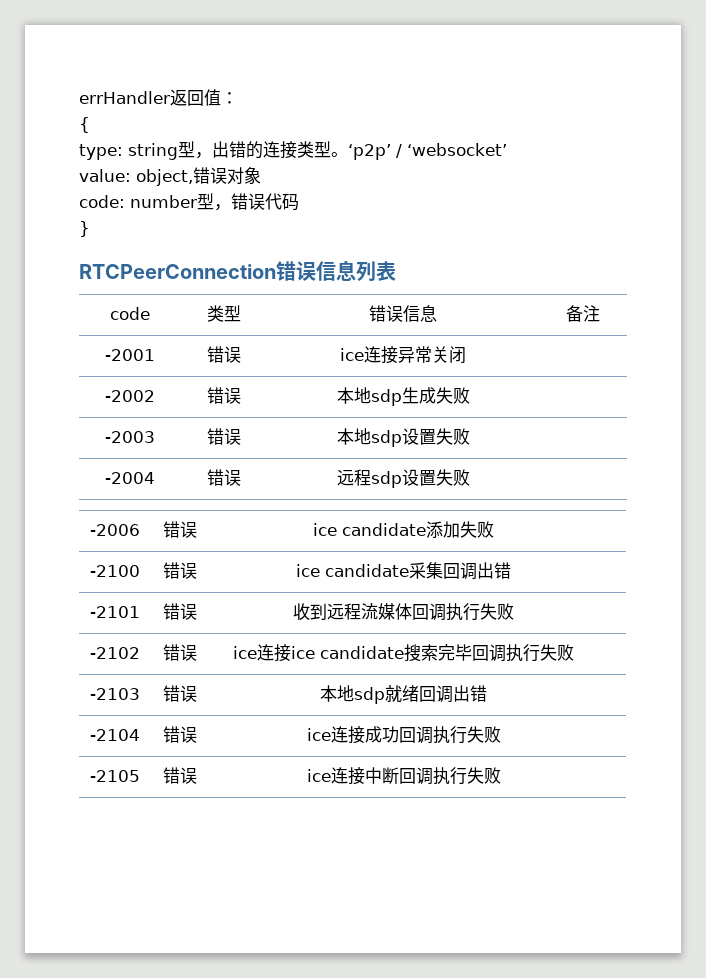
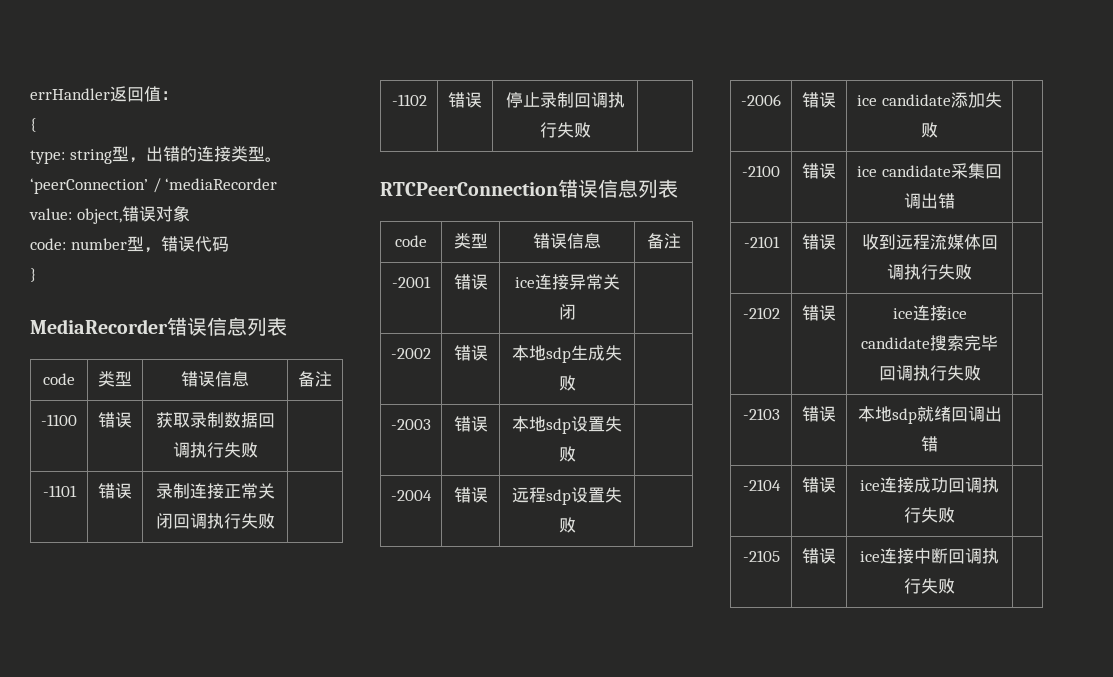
[348,143,507,160] ‘p2p’ / ‘websocket’ -> [30,178,278,194] ‘peerConnection’ / ‘mediaRecorder
(90, 229) none -> [30,317,287,336] [43,373,75,385] [98,371,132,387] [181,371,249,387] [297,371,332,387] [41,414,77,426] [98,412,132,428] [155,412,275,428] [172,442,258,458] [42,485,77,497] [98,483,132,499] [155,483,275,499] [155,513,275,529] [391,94,427,106] [448,92,482,108] [505,92,625,108] [539,122,591,138] // MediaRecorder错误信息列表 // code | 类型 | 错误信息 | 备注 // -1100 | 错误 | 获取录制数据回调执行失败 | // -1101 | 错误 | 录制连接正常关闭回调执行失败 | // -1102 | 错误 | 停止录制回调执行失败 |

